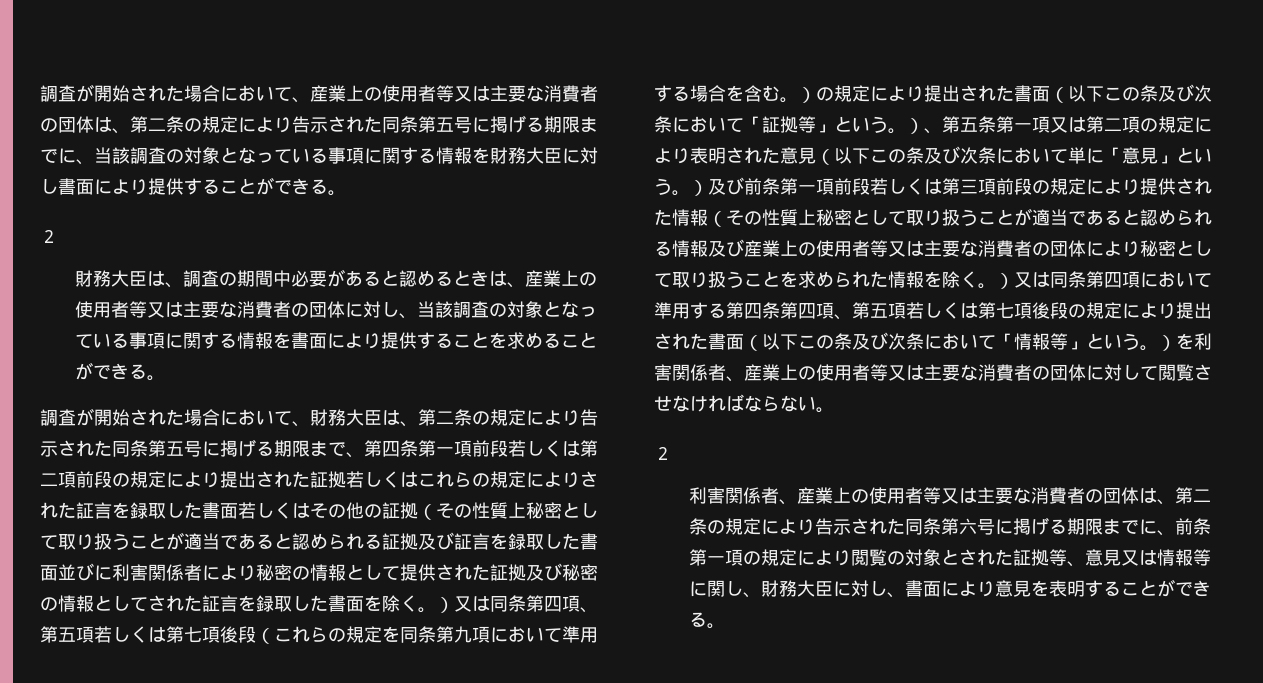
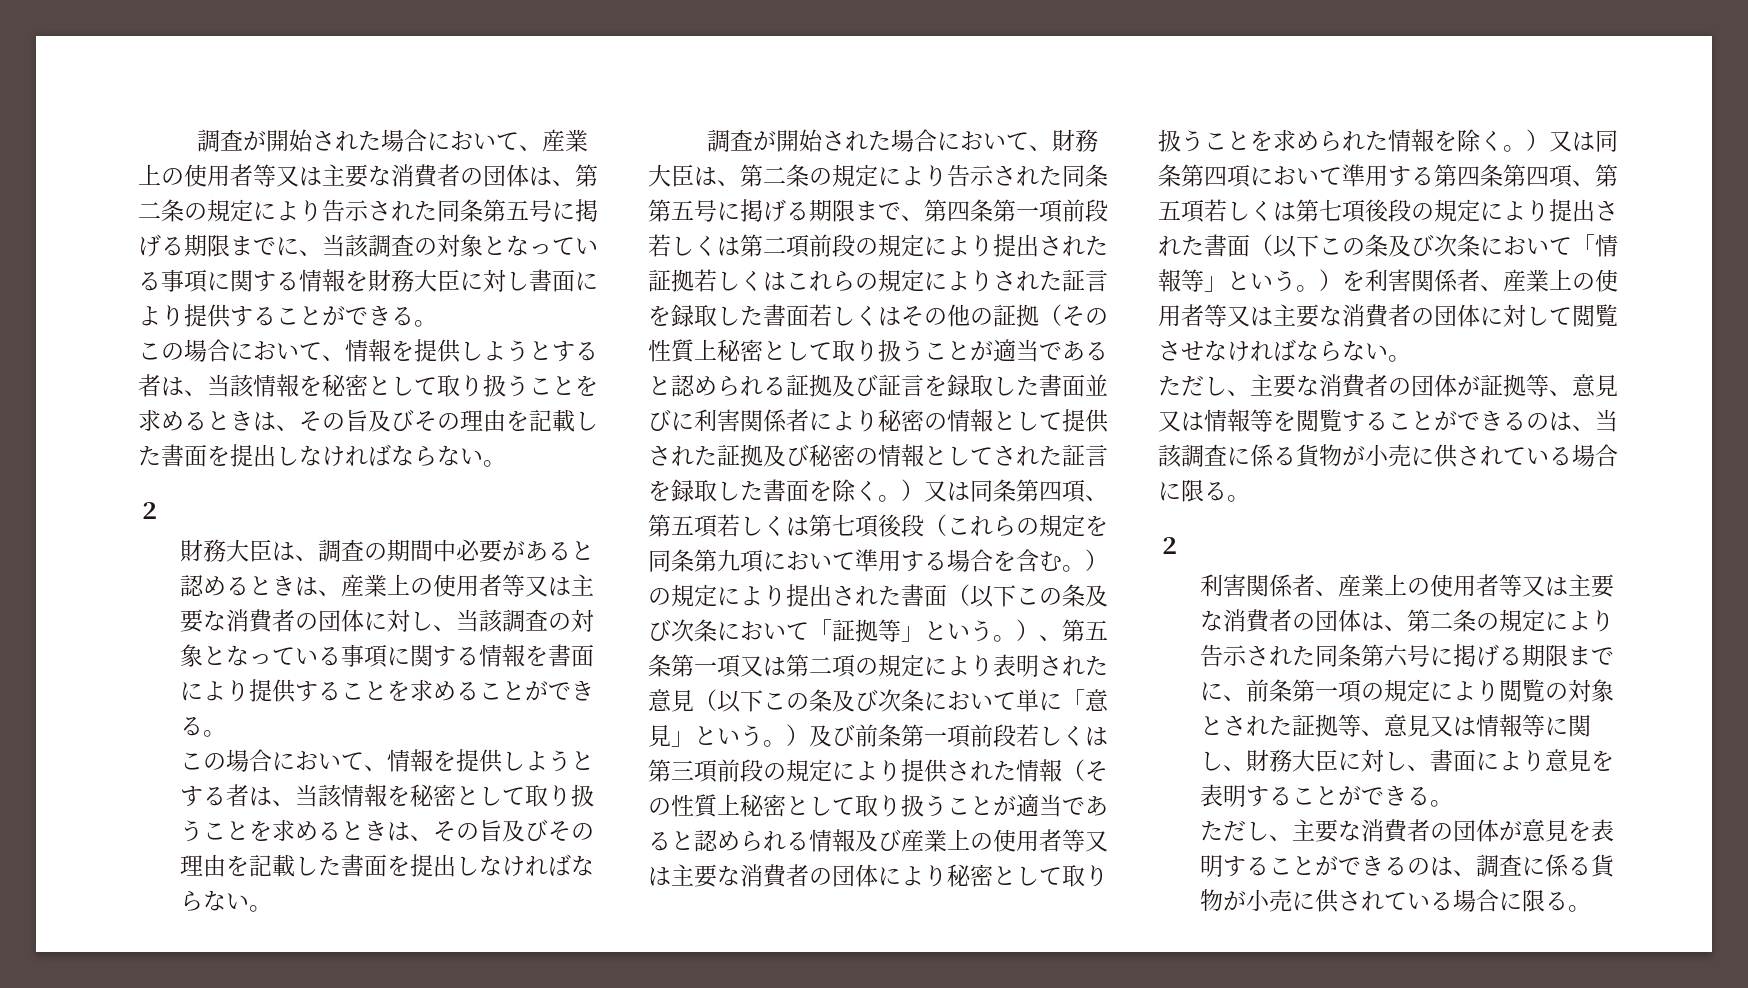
(346, 193) none -> [138,339,598,363] [138,374,598,398] [138,409,598,432] [138,444,506,467] // この場合において、情報を提供しようとする者は、当該情報を秘密として取り扱うことを求めるときは、その旨及びその理由を記載した書面を提出しなければならない。
(165, 378) none -> [179,749,594,773] [179,784,594,808] [179,819,594,842] [179,854,594,877] [179,890,272,912] // この場合において、情報を提供しようとする者は、当該情報を秘密として取り扱うことを求めるときは、その旨及びその理由を記載した書面を提出しなければならない。
(834, 410) none -> [1158,374,1618,398] [1158,409,1618,432] [1158,444,1618,468] [1158,479,1250,502] // ただし、主要な消費者の団体が証拠等、意見又は情報等を閲覧することができるのは、当該調査に係る貨物が小売に供されている場合に限る。
(725, 626) none -> [1199,819,1614,843] [1199,854,1616,878] [1199,889,1591,913] // ただし、主要な消費者の団体が意見を表明することができるのは、調査に係る貨物が小売に供されている場合に限る。

